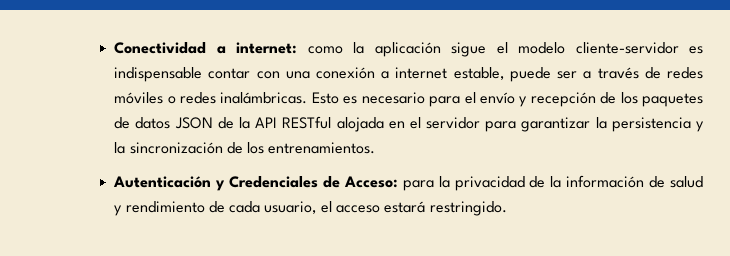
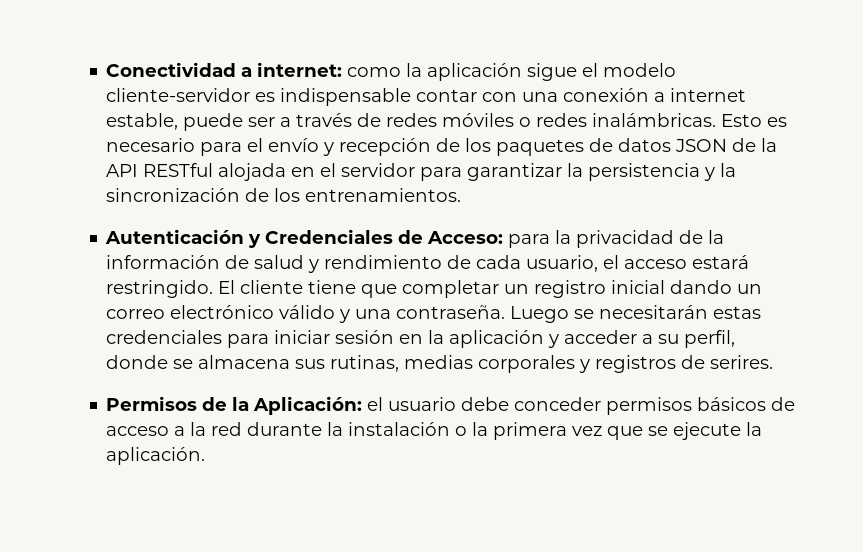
(507, 208) none -> [218,280,763,298] [106,305,762,323] [106,330,736,348] [106,355,774,373] [106,396,796,415] [106,422,763,440] [106,447,206,465] El cliente tiene que completar un registro inicial dando un correo electrónico válido y una contraseña. Luego se necesitarán estas credenciales para iniciar sesión en la aplicación y acceder a su perfil, donde se almacena sus rutinas, medias corporales y registros de serires. // Permisos de la Aplicación: el usuario debe conceder permisos básicos de acceso a la red durante la instalación o la primera vez que se ejecute la aplicación.

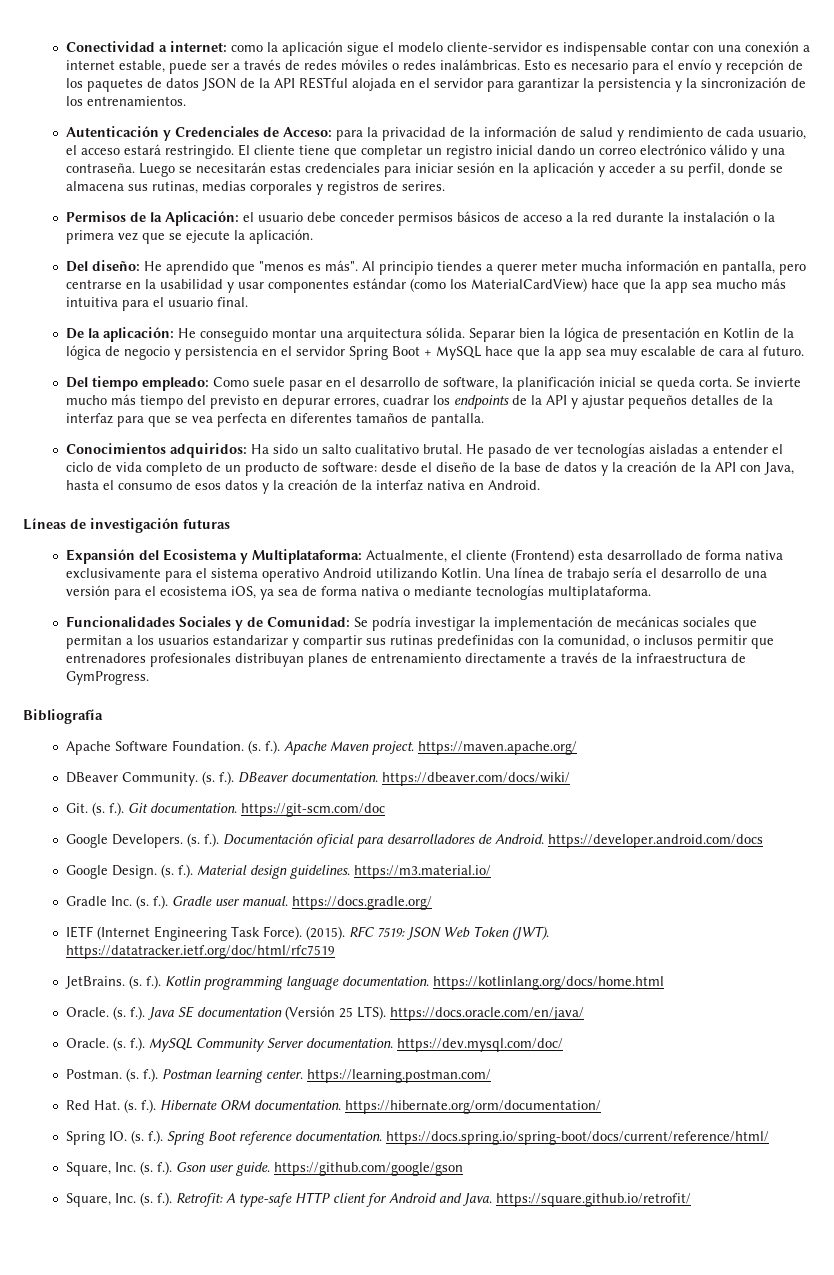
(206, 456) none -> [66,260,807,275] [66,278,787,293] [66,297,249,311] [66,327,795,342] [66,345,805,360] [66,376,802,391] [66,394,774,409] [66,413,485,427] [66,443,784,458] [66,461,795,476] [66,479,541,494] [23,518,230,533] [66,549,784,564] [66,567,768,582] [66,585,652,600] [66,616,758,631] [66,635,775,649] [66,652,747,667] [66,671,150,685] [23,709,103,724] [66,740,578,755] [66,771,571,786] [66,802,386,817] [66,833,764,848] [66,864,492,879] [66,895,433,910] [66,926,550,941] [66,945,336,959] [65,975,665,990] [66,1006,585,1021] [66,1037,564,1052] [66,1068,492,1083] [66,1099,602,1114] [66,1130,770,1145] [66,1161,464,1176] [66,1192,692,1207] // Del diseño: He aprendido que "menos es más". Al principio tiendes a querer meter mucha información en pantalla, pero centrarse en la usabilidad y usar componentes estándar (como los MaterialCardView) hace que la app sea mucho más intuitiva para el usuario final. // De la aplicación: He conseguido montar una arquitectura sólida. Separar bien la lógica de presentación en Kotlin de la lógica de negocio y persistencia en el servidor Spring Boot + MySQL hace que la app sea muy escalable de cara al futuro. // Del tiempo empleado: Como suele pasar en el desarrollo de software, la planificación inicial se queda corta. Se invierte mucho más tiempo del previsto en depurar errores, cuadrar los endpoints de la API y ajustar pequeños detalles de la interfaz para que se vea perfecta en diferentes tamaños de pantalla. // Conocimientos adquiridos: Ha sido un salto cualitativo brutal. He pasado de ver tecnologías aisladas a entender el ciclo de vida completo de un producto de software: desde el diseño de la base de datos y la creación de la API con Java, hasta el consumo de esos datos y la creación de la interfaz nativa en Android. // Líneas de investigación futuras // Expansión del Ecosistema y Multiplataforma: Actualmente, el cliente (Frontend) esta desarrollado de forma nativa exclusivamente para el sistema operativo Android utilizando Kotlin. Una línea de trabajo sería el desarrollo de una versión para el ecosistema iOS, ya sea de forma nativa o mediante tecnologías multiplataforma. // Funcionalidades Sociales y de Comunidad: Se podría investigar la implementación de mecánicas sociales que permitan a los usuarios estandarizar y compartir sus rutinas predefinidas con la comunidad, o inclusos permitir que entrenadores profesionales distribuyan planes de entrenamiento directamente a través de la infraestructura de GymProgress. // Bibliografía // Apache Software Foundation. (s. f.). Apache Maven project. https://maven.apache.org/ // DBeaver Community. (s. f.). DBeaver documentation. https://dbeaver.com/docs/wiki/ // Git. (s. f.). Git documentation. https://git-scm.com/doc // Google Developers. (s. f.). Documentación oficial para desarrolladores de Android. https://developer.android.com/docs // Google Design. (s. f.). Material design guidelines. https://m3.material.io/ // Gradle Inc. (s. f.). Gradle user manual. https://docs.gradle.org/ // IETF (Internet Engineering Task Force). (2015). RFC 7519: JSON Web Token (JWT). https://datatracker.ietf.org/doc/html/rfc7519 // JetBrains. (s. f.). Kotlin programming language documentation. https://kotlinlang.org/docs/home.html // Oracle. (s. f.). Java SE documentation (Versión 25 LTS). https://docs.oracle.com/en/java/ // Oracle. (s. f.). MySQL Community Server documentation. https://dev.mysql.com/doc/ // Postman. (s. f.). Postman learning center. https://learning.postman.com/ // Red Hat. (s. f.). Hibernate ORM documentation. https://hibernate.org/orm/documentation/ // Spring IO. (s. f.). Spring Boot reference documentation. https://docs.spring.io/spring-boot/docs/current/reference/html/ // Square, Inc. (s. f.). Gson user guide. https://github.com/google/gson // Square, Inc. (s. f.). Retrofit: A type-safe HTTP client for Android and Java. https://square.github.io/retrofit/

